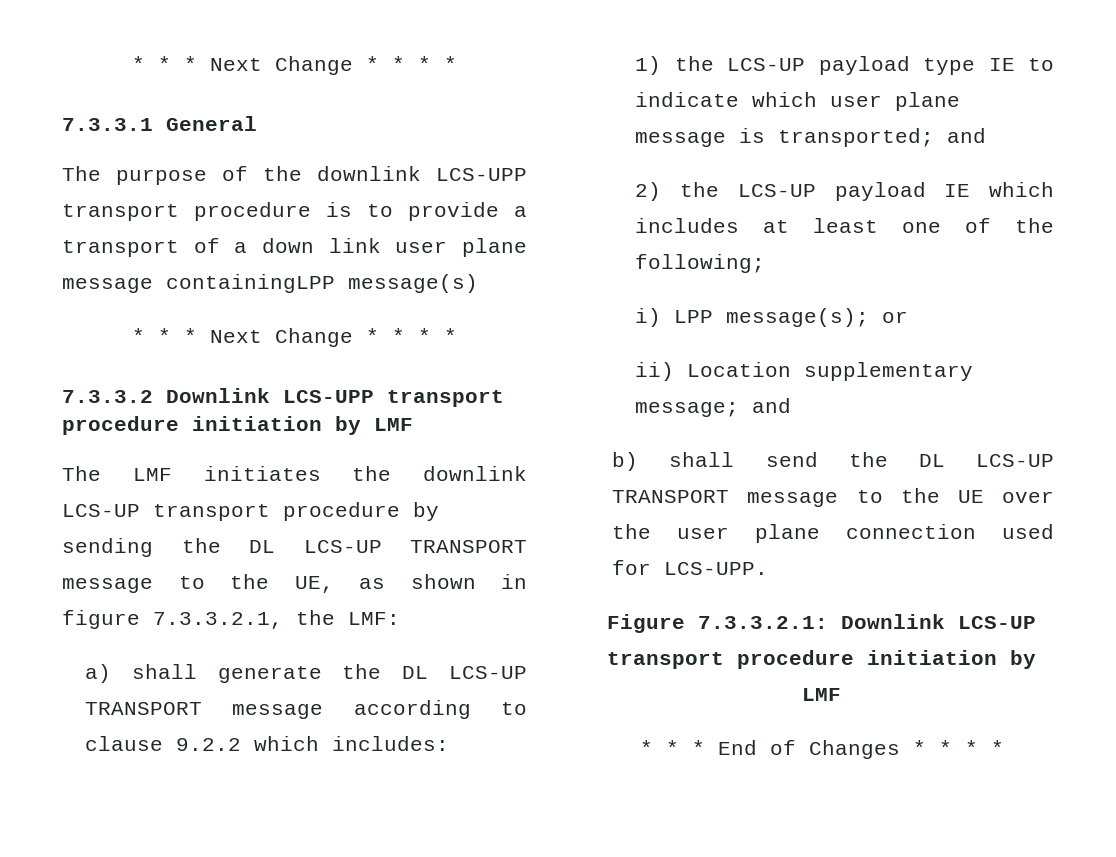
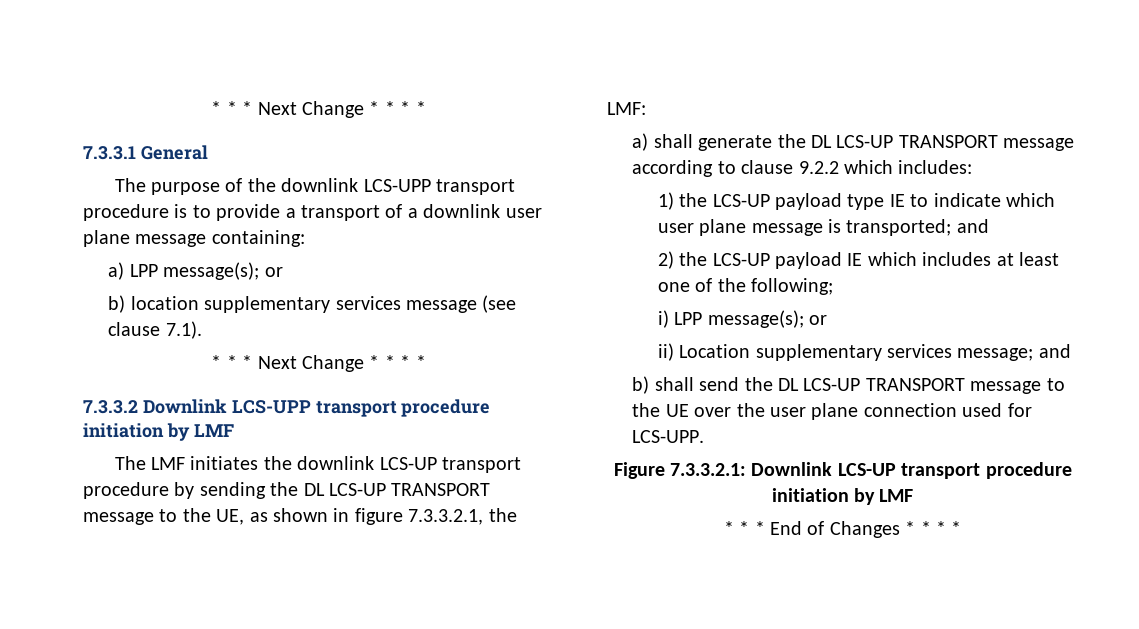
[262,238,527,257] [62,274,478,293] down link user plane message containingLPP message(s) -> [423,204,542,218] [83,230,305,247] [108,262,283,280] [108,295,517,313] [108,321,202,339] downlink user plane message containing: // a) LPP message(s); or // b) location supplementary services message (see clause 7.1).
(974, 371) none -> [886,344,952,358] services

